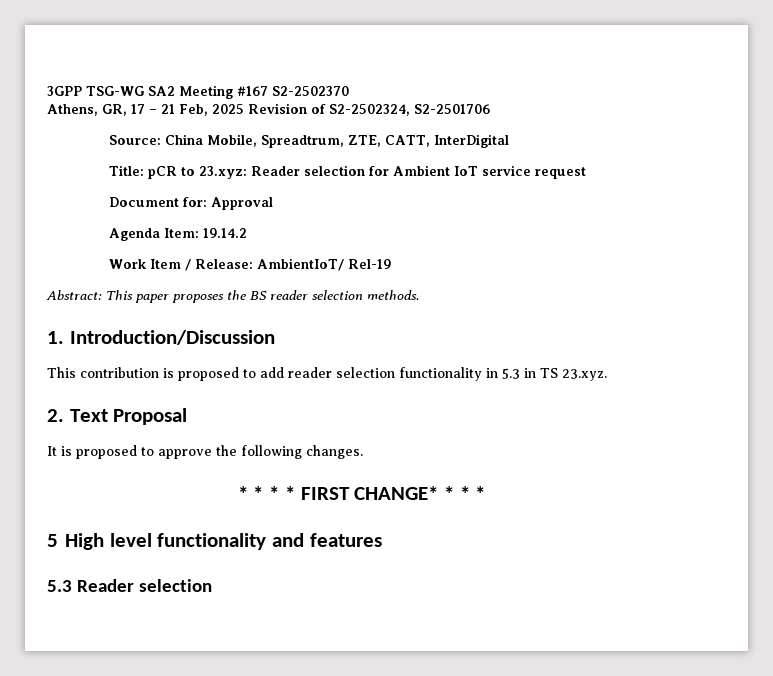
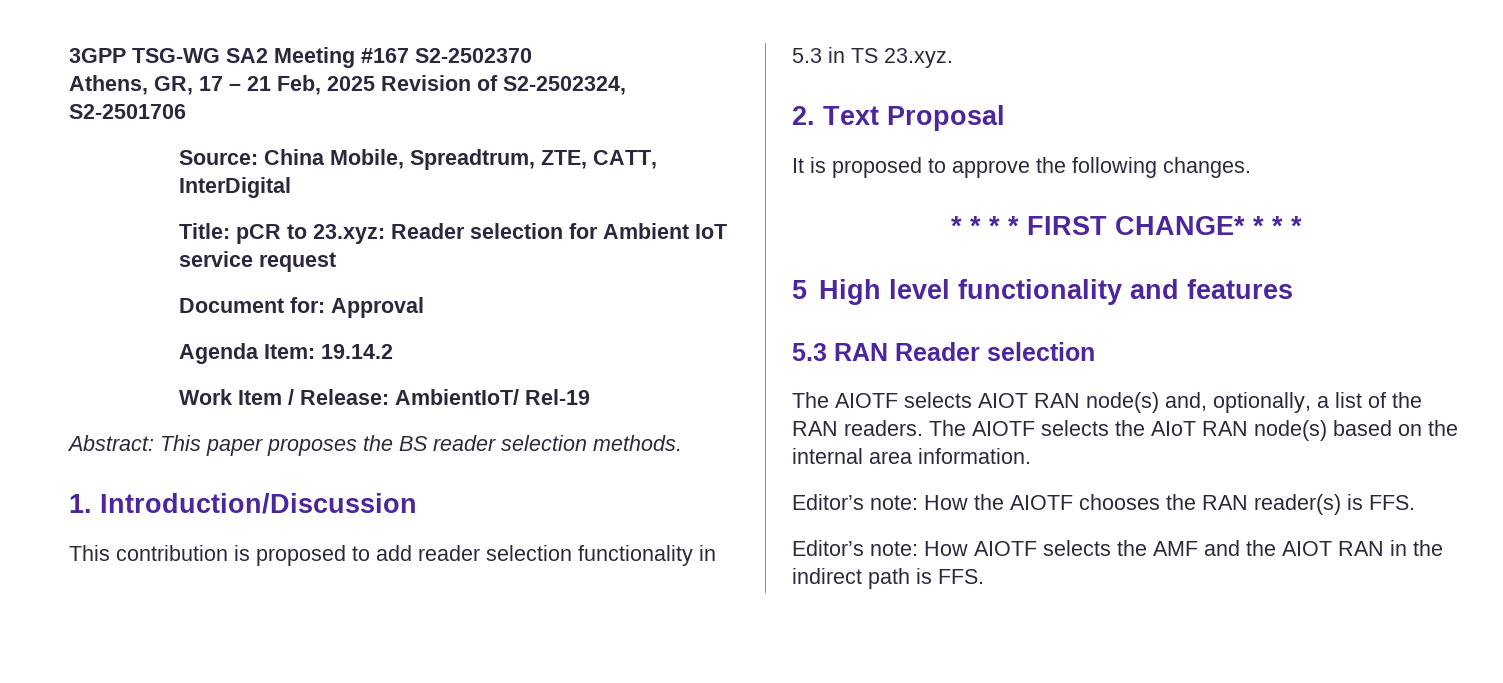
[76,579,212,592] Reader selection -> [834,342,1095,361] [792,392,1422,413] [792,420,1458,441] [792,448,1031,464] [792,494,1415,515] [792,540,1443,556] [792,568,984,589] RAN Reader selection // The AIOTF selects AIOT RAN node(s) and, optionally, a list of the RAN readers. The AIOTF selects the AIoT RAN node(s) based on the internal area information. // Editor’s note: How the AIOTF chooses the RAN reader(s) is FFS. // Editor’s note: How AIOTF selects the AMF and the AIOT RAN in the indirect path is FFS.

